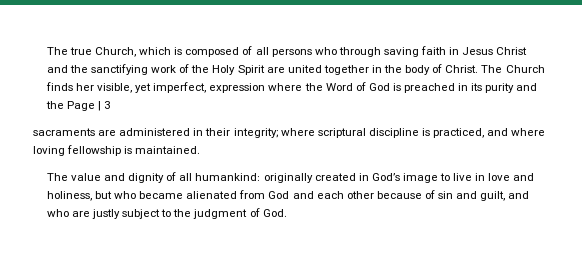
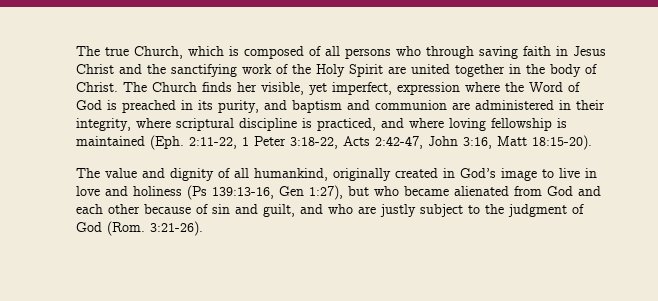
[485,83,538,93] [45,101,111,111] [33,128,95,136] purity and the Page | 3 // sacraments -> [218,100,448,113] purity, and baptism and communion
[233,128,278,138] integrity; -> [76,118,132,131] integrity,
[135,146,201,154] maintained. -> [76,135,593,150] maintained (Eph. 2:11-22, 1 Peter 3:18-22, Acts 2:42-47, John 3:16, Matt 18:15-20).
[195,173,261,181] humankind: -> [254,168,329,181] humankind,
[46,191,92,201] holiness, -> [133,185,344,200] holiness (Ps 139:13-16, Gen 1:27),
[262,209,287,217] God. -> [76,221,204,236] God (Rom. 3:21-26).

